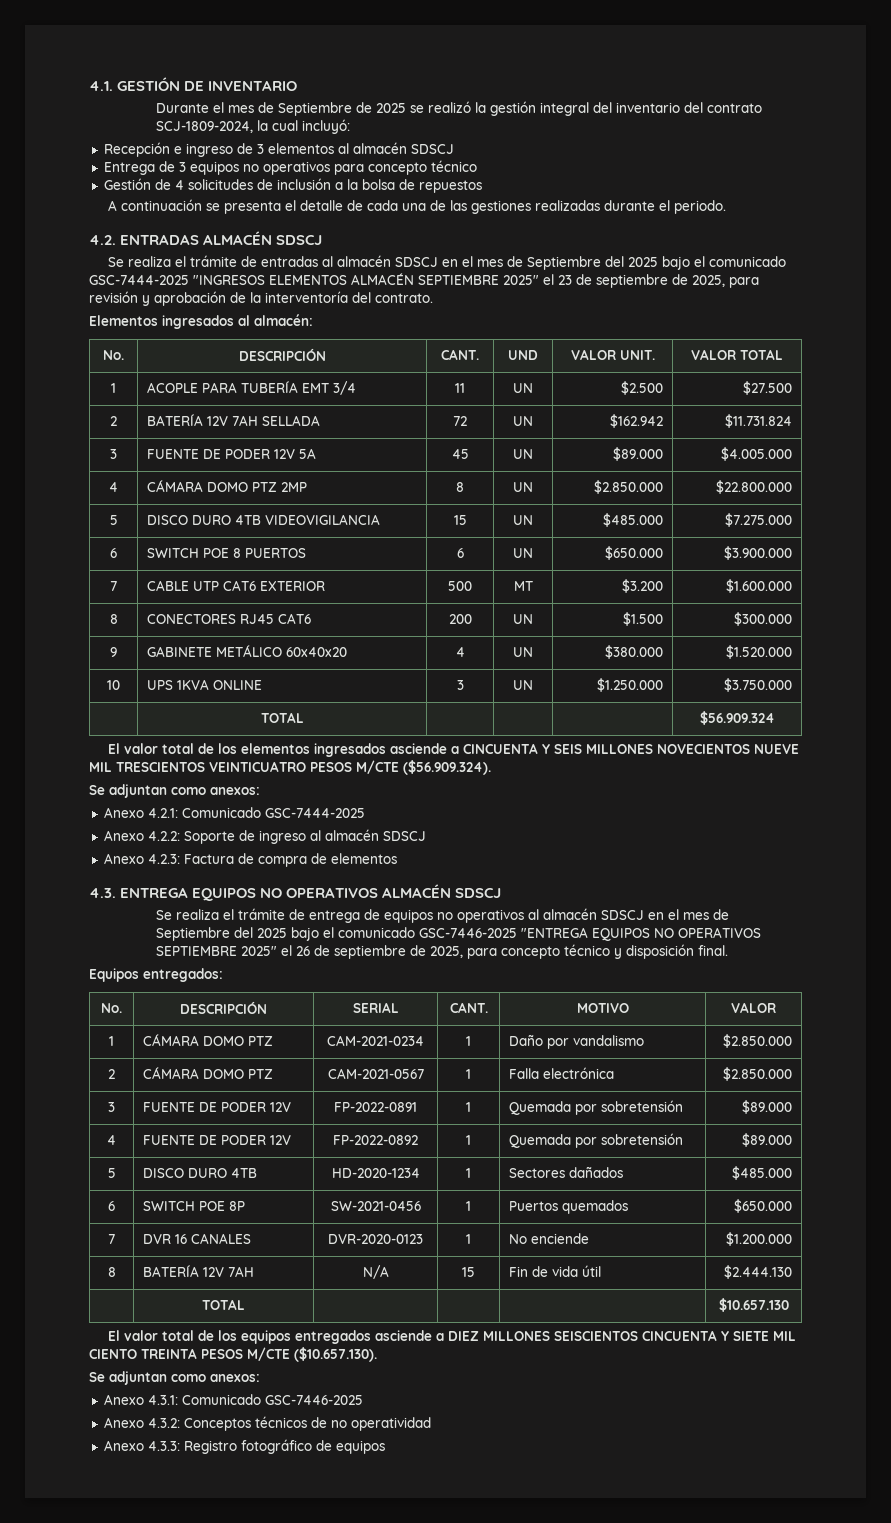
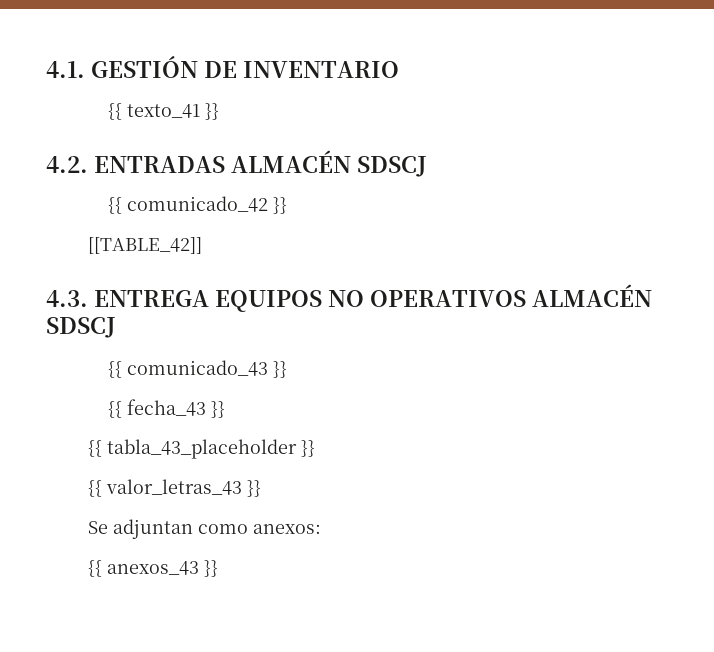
[156,101,763,116] [156,119,351,134] [103,142,454,157] [103,160,477,175] [103,178,482,193] [107,199,726,214] [89,231,323,245] [107,255,786,270] [89,273,759,288] [89,291,433,306] [89,314,313,329] [103,350,124,360] [238,348,326,361] [441,349,479,360] [508,350,538,360] [570,349,655,360] [691,349,784,360] [111,383,116,393] [147,381,357,395] [455,383,465,393] [513,383,533,393] [620,381,663,395] [742,381,792,395] [110,416,117,426] [147,414,321,426] [453,416,467,426] [513,416,533,426] [609,414,663,428] [724,414,792,428] [110,449,117,459] [147,448,317,459] [451,449,469,459] [513,449,533,459] [612,447,663,461] [720,447,792,461] [109,482,118,492] [147,480,308,492] [456,482,464,492] [513,482,533,492] [593,480,663,494] [715,480,792,494] [109,515,118,525] [147,514,381,525] [453,515,467,525] [513,515,533,525] [602,513,663,527] [724,513,792,527] [110,548,117,558] [147,548,307,558] [456,548,464,558] [513,548,533,558] [604,546,663,560] [723,546,792,560] [110,581,117,591] [147,580,326,591] [448,581,472,591] [513,581,533,591] [621,579,663,593] [725,579,792,593] [109,614,118,624] [147,613,312,624] [448,614,472,624] [513,614,533,624] [622,612,663,626] [733,612,792,626] [110,647,117,657] [147,645,348,657] [455,647,465,657] [513,647,533,657] [604,645,663,659] [725,645,792,659] [107,680,120,690] [147,679,263,690] [456,680,464,690] [513,680,533,690] [596,678,663,692] [723,678,792,692] [260,712,304,723] [699,711,775,725] [107,743,799,757] [89,760,491,775] [89,784,260,798] [103,807,365,818] [103,829,426,844] [103,853,397,867] Durante el mes de Septiembre de 2025 se realizó la gestión integral del inventario del contrato SCJ-1809-2024, la cual incluyó: // Recepción e ingreso de 3 elementos al almacén SDSCJ // Entrega de 3 equipos no operativos para concepto técnico // Gestión de 4 solicitudes de inclusión a la bolsa de repuestos // A continuación se presenta el detalle de cada una de las gestiones realizadas durante el periodo. // 4.2. ENTRADAS ALMACÉN SDSCJ // Se realiza el trámite de entradas al almacén SDSCJ en el mes de Septiembre del 2025 bajo el comunicado GSC-7444-2025 "INGRESOS ELEMENTOS ALMACÉN SEPTIEMBRE 2025" el 23 de septiembre de 2025, para revisión y aprobación de la interventoría del contrato. // Elementos ingresados al almacén: // No. | DESCRIPCIÓN | CANT. | UND | VALOR UNIT. | VALOR TOTAL // 1 | ACOPLE PARA TUBERÍA EMT 3/4 | 11 | UN | $2.500 | $27.500 // 2 | BATERÍA 12V 7AH SELLADA | 72 | UN | $162.942 | $11.731.824 // 3 | FUENTE DE PODER 12V 5A | 45 | UN | $89.000 | $4.005.000 // 4 | CÁMARA DOMO PTZ 2MP | 8 | UN | $2.850.000 | $22.800.000 // 5 | DISCO DURO 4TB VIDEOVIGILANCIA | 15 | UN | $485.000 | $7.275.000 // 6 | SWITCH POE 8 PUERTOS | 6 | UN | $650.000 | $3.900.000 // 7 | CABLE UTP CAT6 EXTERIOR | 500 | MT | $3.200 | $1.600.000 // 8 | CONECTORES RJ45 CAT6 | 200 | UN | $1.500 | $300.000 // 9 | GABINETE METÁLICO 60x40x20 | 4 | UN | $380.000 | $1.520.000 // 10 | UPS 1KVA ONLINE | 3 | UN | $1.250.000 | $3.750.000 // | TOTAL | | | | $56.909.324 // El valor total de los elementos ingresados asciende a CINCUENTA Y SEIS MILLONES NOVECIENTOS NUEVE MIL TRESCIENTOS VEINTICUATRO PESOS M/CTE ($56.909.324). // Se adjuntan como anexos: // Anexo 4.2.1: Comunicado GSC-7444-2025 // Anexo 4.2.2: Soporte de ingreso al almacén SDSCJ // Anexo 4.2.3: Factura de compra de elementos -> [108,103,220,120] [46,150,428,177] [108,196,288,214] [87,237,202,254] {{ texto_41 }} // 4.2. ENTRADAS ALMACÉN SDSCJ // {{ comunicado_42 }} // [[TABLE_42]]
[156,908,730,923] [156,927,762,941] [156,944,729,959] [89,968,223,982] [101,1003,122,1013] [180,1001,267,1014] [352,1002,399,1013] [449,1002,488,1013] [576,1003,629,1013] [731,1002,777,1013] [109,1036,114,1046] [143,1034,274,1046] [327,1035,424,1046] [466,1036,471,1046] [509,1034,645,1049] [722,1034,792,1048] [108,1069,115,1079] [143,1067,274,1079] [327,1068,424,1079] [466,1069,471,1079] [509,1067,615,1079] [722,1067,792,1081] [108,1102,115,1112] [143,1102,292,1112] [334,1102,417,1112] [466,1102,471,1112] [509,1100,684,1115] [741,1100,792,1114] [107,1135,116,1145] [143,1135,292,1145] [333,1135,418,1145] [466,1135,471,1145] [509,1133,684,1148] [741,1133,792,1147] [107,1168,116,1178] [143,1168,258,1178] [331,1168,420,1178] [466,1168,471,1178] [509,1166,624,1178] [731,1166,792,1180] [108,1201,115,1211] [143,1201,246,1211] [330,1201,421,1211] [466,1201,471,1211] [509,1200,629,1214] [733,1199,792,1213] [108,1234,115,1244] [143,1233,252,1244] [328,1234,423,1244] [466,1234,471,1244] [509,1233,590,1244] [725,1232,792,1246] [107,1267,116,1277] [143,1265,255,1277] [362,1265,389,1279] [462,1267,475,1277] [509,1265,602,1277] [723,1265,792,1279] [202,1299,245,1310] [718,1298,789,1312] [107,1330,796,1344] [89,1347,377,1362] [89,1371,260,1385] [103,1394,363,1405] [103,1416,431,1431] [103,1439,385,1454] Se realiza el trámite de entrega de equipos no operativos al almacén SDSCJ en el mes de Septiembre del 2025 bajo el comunicado GSC-7446-2025 "ENTREGA EQUIPOS NO OPERATIVOS SEPTIEMBRE 2025" el 26 de septiembre de 2025, para concepto técnico y disposición final. // Equipos entregados: // No. | DESCRIPCIÓN | SERIAL | CANT. | MOTIVO | VALOR // 1 | CÁMARA DOMO PTZ | CAM-2021-0234 | 1 | Daño por vandalismo | $2.850.000 // 2 | CÁMARA DOMO PTZ | CAM-2021-0567 | 1 | Falla electrónica | $2.850.000 // 3 | FUENTE DE PODER 12V | FP-2022-0891 | 1 | Quemada por sobretensión | $89.000 // 4 | FUENTE DE PODER 12V | FP-2022-0892 | 1 | Quemada por sobretensión | $89.000 // 5 | DISCO DURO 4TB | HD-2020-1234 | 1 | Sectores dañados | $485.000 // 6 | SWITCH POE 8P | SW-2021-0456 | 1 | Puertos quemados | $650.000 // 7 | DVR 16 CANALES | DVR-2020-0123 | 1 | No enciende | $1.200.000 // 8 | BATERÍA 12V 7AH | N/A | 15 | Fin de vida útil | $2.444.130 // | TOTAL | | | | $10.657.130 // El valor total de los equipos entregados asciende a DIEZ MILLONES SEISCIENTOS CINCUENTA Y SIETE MIL CIENTO TREINTA PESOS M/CTE ($10.657.130). // Se adjuntan como anexos: // Anexo 4.3.1: Comunicado GSC-7446-2025 // Anexo 4.3.2: Conceptos técnicos de no operatividad // Anexo 4.3.3: Registro fotográfico de equipos -> [108,360,288,378] [108,399,226,418] [87,439,315,459] [87,479,261,497] [87,519,321,539] [87,560,218,577] {{ comunicado_43 }} // {{ fecha_43 }} // {{ tabla_43_placeholder }} // {{ valor_letras_43 }} // Se adjuntan como anexos: // {{ anexos_43 }}

